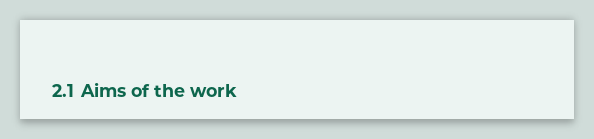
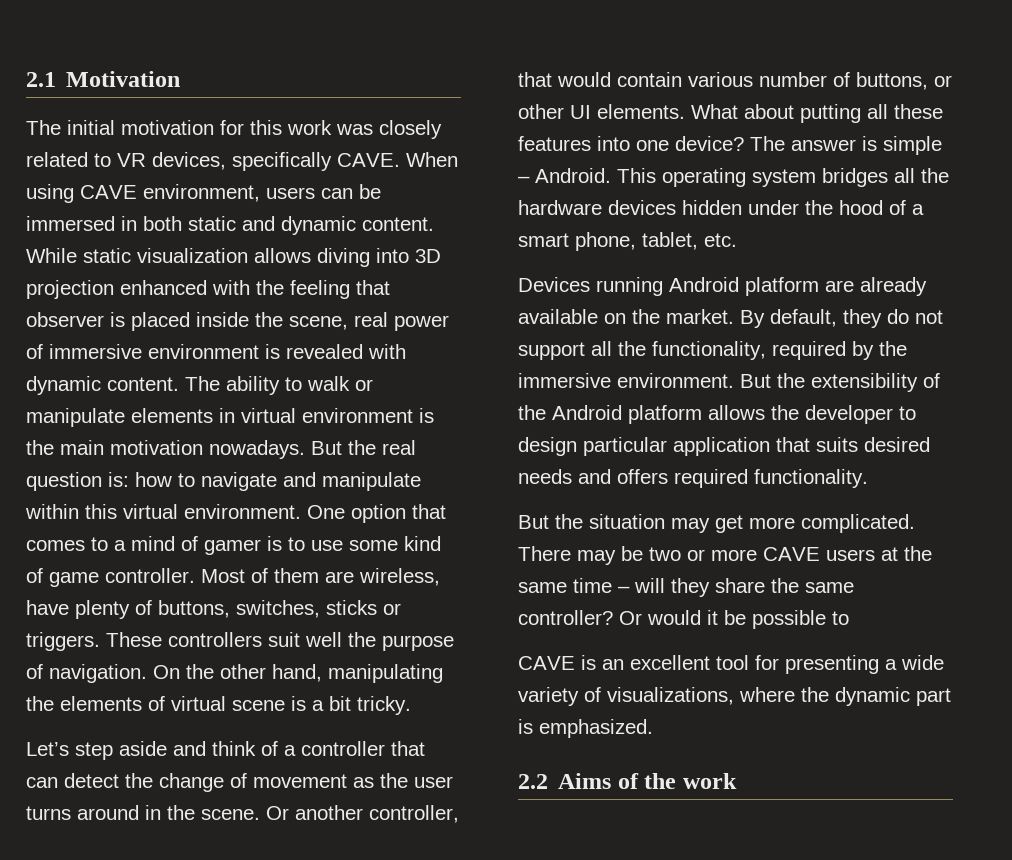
(74, 90) none -> [66,71,181,87] [26,120,442,139] [26,152,458,171] [26,184,381,203] [26,216,434,235] [26,248,441,267] [26,280,390,299] [26,312,449,331] [26,344,406,359] [26,376,373,395] [26,408,434,427] [26,440,416,459] [26,472,421,491] [25,504,446,523] [26,536,441,555] [26,568,440,587] [26,600,401,619] [26,632,454,651] [26,664,443,683] [26,696,411,715] [26,741,425,760] [26,773,453,792] [26,805,459,823] [518,72,952,90] [518,104,943,123] [518,136,942,155] [518,168,949,187] [518,200,924,215] [518,232,737,251] [518,277,927,296] [518,309,943,328] [518,341,907,360] [518,373,940,392] [518,405,916,424] [518,437,930,456] [518,469,868,488] [518,514,915,533] [518,546,932,565] [518,578,854,597] [518,610,849,629] [518,655,944,674] [518,687,951,706] [518,719,653,738] [518,774,548,789] Motivation // The initial motivation for this work was closely related to VR devices, specifically CAVE. When using CAVE environment, users can be immersed in both static and dynamic content. While static visualization allows diving into 3D projection enhanced with the feeling that observer is placed inside the scene, real power of immersive environment is revealed with dynamic content. The ability to walk or manipulate elements in virtual environment is the main motivation nowadays. But the real question is: how to navigate and manipulate within this virtual environment. One option that comes to a mind of gamer is to use some kind of game controller. Most of them are wireless, have plenty of buttons, switches, sticks or triggers. These controllers suit well the purpose of navigation. On the other hand, manipulating the elements of virtual scene is a bit tricky. // Let’s step aside and think of a controller that can detect the change of movement as the user turns around in the scene. Or another controller, that would contain various number of buttons, or other UI elements. What about putting all these features into one device? The answer is simple – Android. This operating system bridges all the hardware devices hidden under the hood of a smart phone, tablet, etc. // Devices running Android platform are already available on the market. By default, they do not support all the functionality, required by the immersive environment. But the extensibility of the Android platform allows the developer to design particular application that suits desired needs and offers required functionality. // But the situation may get more complicated. There may be two or more CAVE users at the same time – will they share the same controller? Or would it be possible to // CAVE is an excellent tool for presenting a wide variety of visualizations, where the dynamic part is emphasized. // 2.2

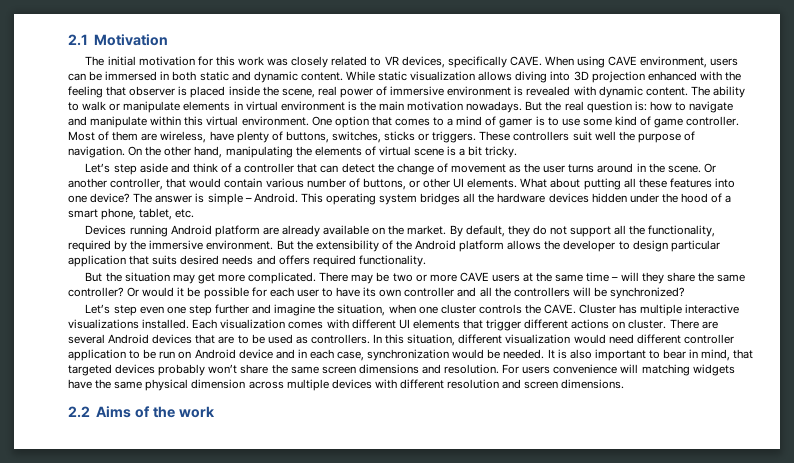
[832,611,849,625] [518,655,944,674] [518,687,951,706] [518,719,653,738] to // CAVE is an excellent tool for presenting a wide variety of visualizations, where the dynamic part is emphasized. -> [251,287,686,299] [85,304,740,316] [68,319,718,331] [68,334,734,346] [68,349,754,361] [68,364,735,376] [68,379,625,391] for each user to have its own controller and all the controllers will be synchronized? // Let’s step even one step further and imagine the situation, when one cluster controls the CAVE. Cluster has multiple interactive visualizations installed. Each visualization comes with different UI elements that trigger different actions on cluster. There are several Android devices that are to be used as controllers. In this situation, different visualization would need different controller application to be run on Android device and in each case, synchronization would be needed. It is also important to bear in mind, that targeted devices probably won’t share the same screen dimensions and resolution. For users convenience will matching widgets have the same physical dimension across multiple devices with different resolution and screen dimensions.

